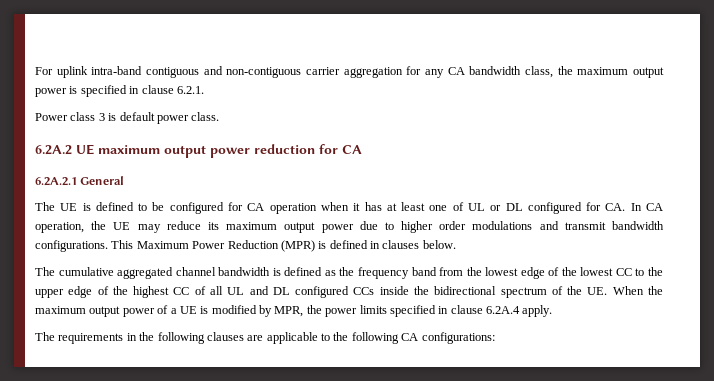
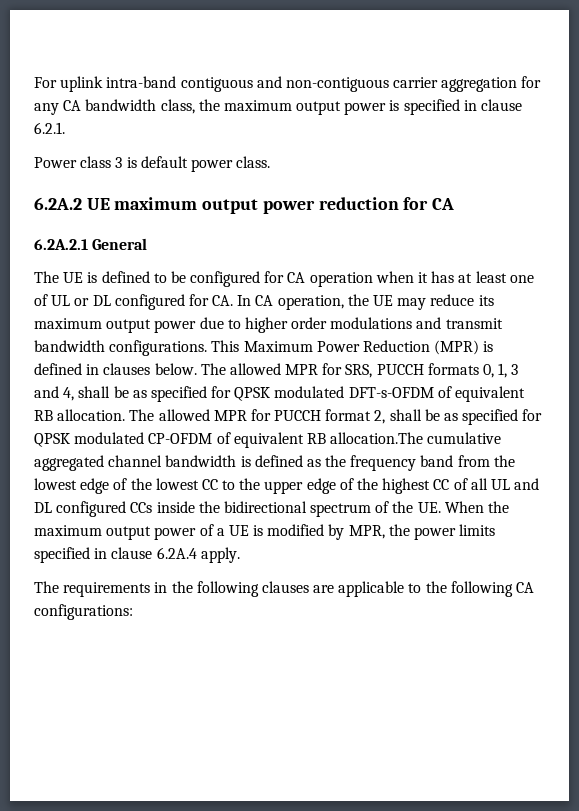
[35,267,55,276] // The -> [200,363,519,378] [34,386,526,402] [34,409,543,425] [34,432,424,448] The allowed MPR for SRS, PUCCH formats 0, 1, 3 and 4, shall be as specified for QPSK modulated DFT-s-OFDM of equivalent RB allocation. The allowed MPR for PUCCH format 2, shall be as specified for QPSK modulated CP-OFDM of equivalent RB allocation.The

